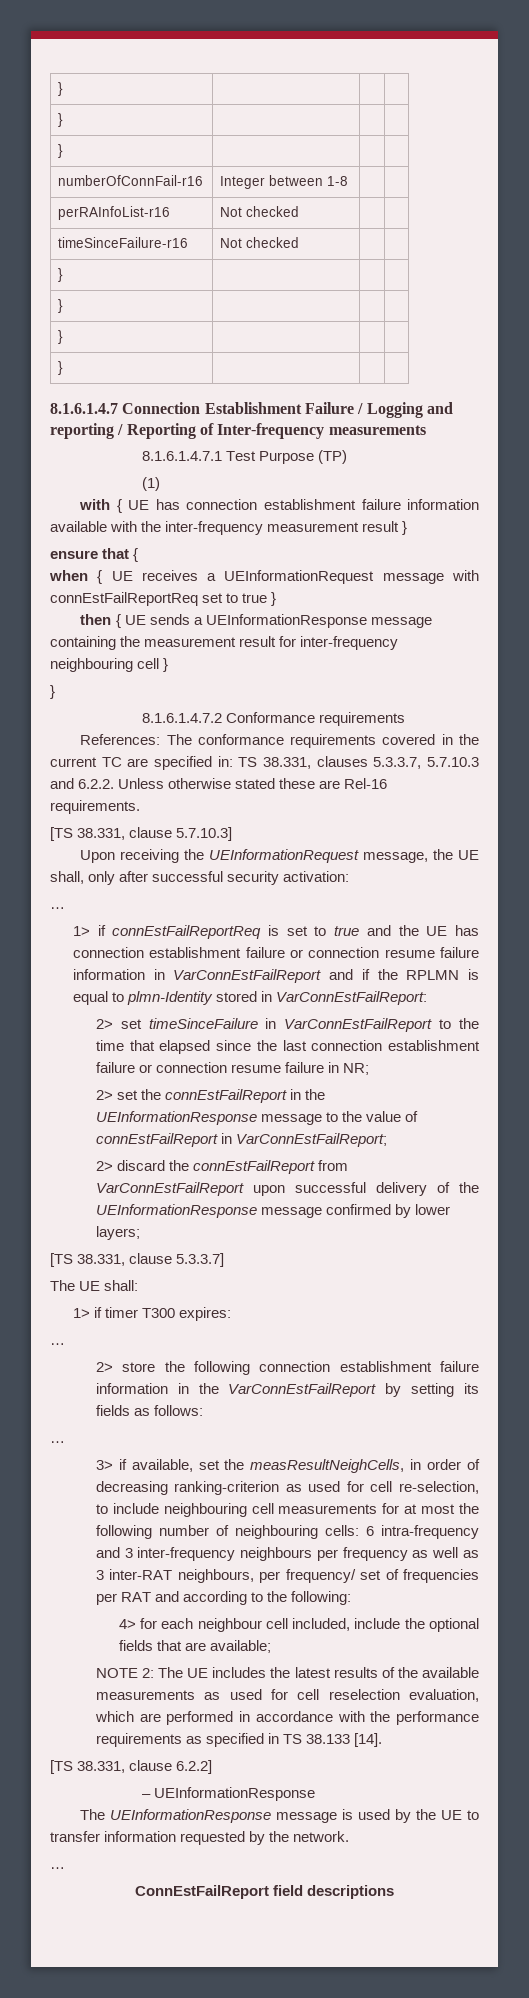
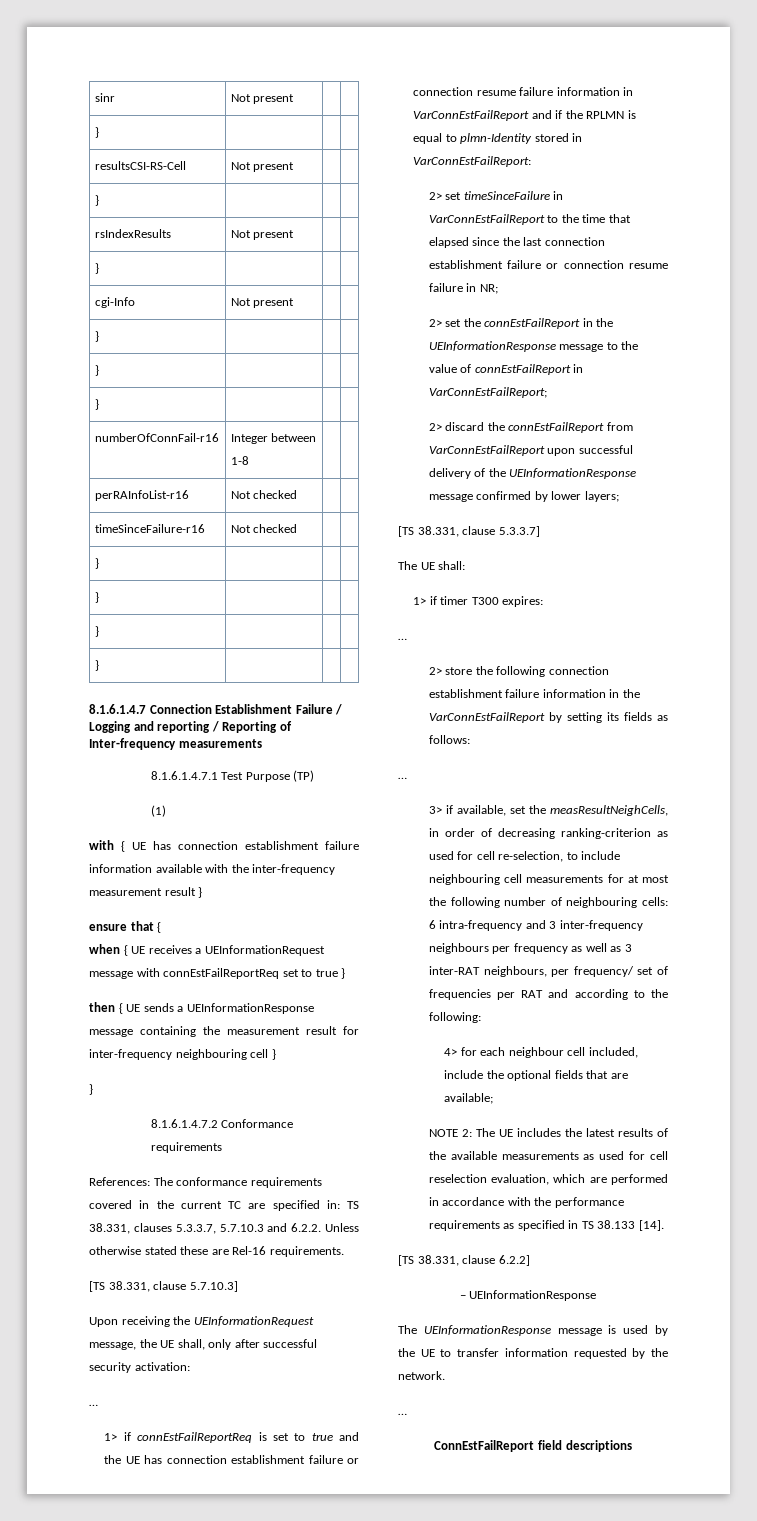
(58, 89) none -> [94,93,115,102] [230,94,295,104] [94,127,99,138] [94,161,186,170] [230,162,295,172] [94,195,99,206] [94,229,171,238] [230,230,295,240] [94,263,99,274] [94,297,135,308] [230,298,295,308] sinr | Not present | | // } | | | // resultsCSI-RS-Cell | Not present | | // } | | | // rsIndexResults | Not present | | // } | | | // cgi-Info | Not present | | //

